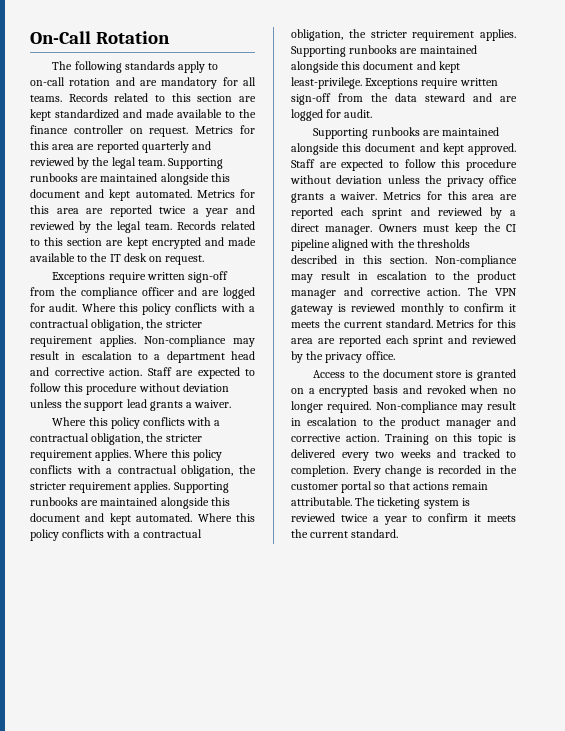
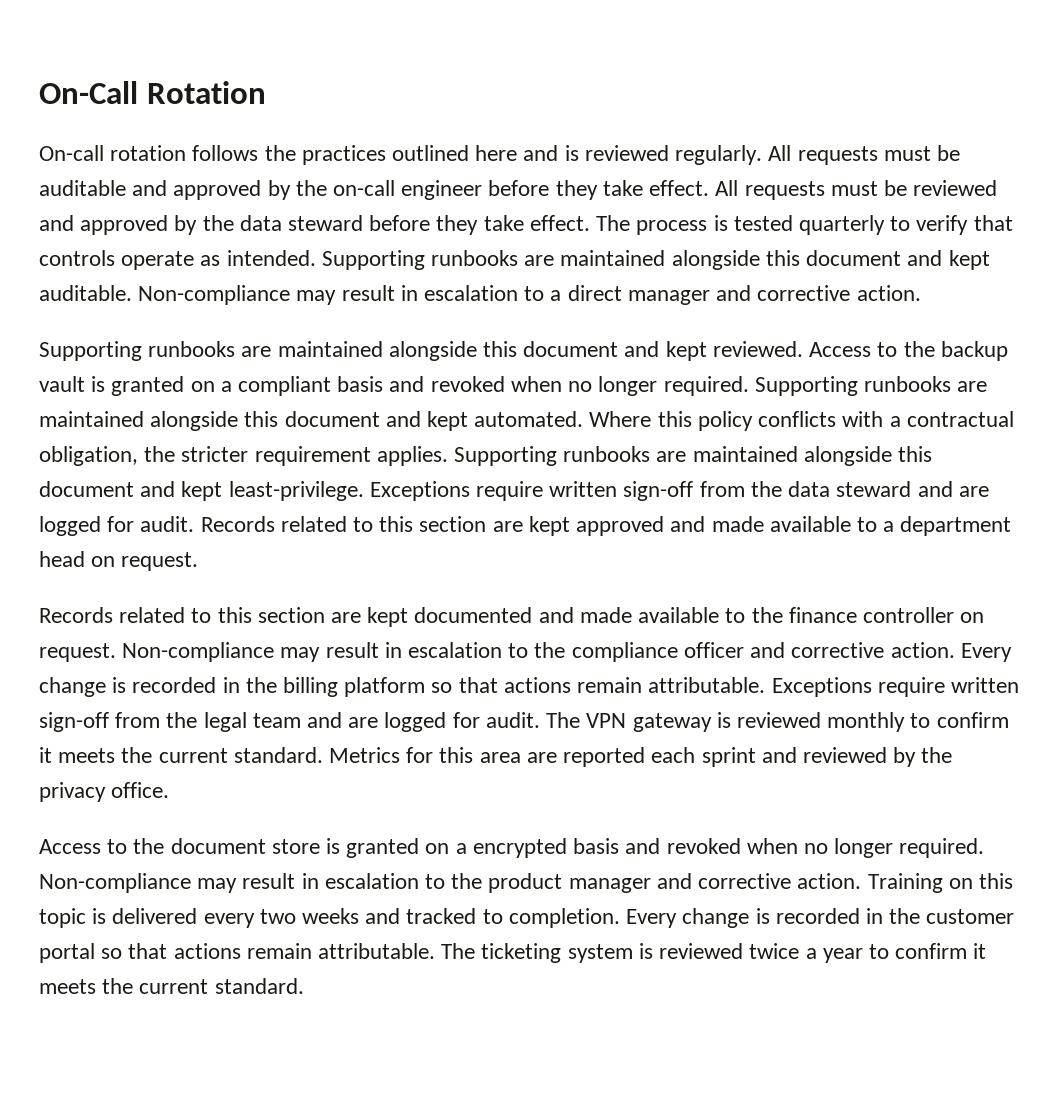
[52,61,219,73] [30,77,256,89] [30,93,256,102] [30,109,256,121] [30,125,255,137] [30,141,212,153] [30,157,224,169] [30,173,230,185] [30,189,255,201] [30,205,256,217] [30,221,255,233] [30,237,256,249] [30,253,205,265] [52,271,228,283] [30,287,256,299] [30,303,255,315] [30,319,202,331] [30,335,136,347] The following standards apply to on-call rotation and are mandatory for all teams. Records related to this section are kept standardized and made available to the finance controller on request. Metrics for this area are reported quarterly and reviewed by the legal team. Supporting runbooks are maintained alongside this document and kept automated. Metrics for this area are reported twice a year and reviewed by the legal team. Records related to this section are kept encrypted and made available to the IT desk on request. // Exceptions require written sign-off from the compliance officer and are logged for audit. Where this policy conflicts with a contractual obligation, the stricter requirement applies. -> [39,145,960,165] [39,180,998,200] [39,215,1013,235] [39,250,990,270] [39,285,132,301] On-call rotation follows the practices outlined here and is reviewed regularly. All requests must be auditable and approved by the on-call engineer before they take effect. All requests must be reviewed and approved by the data steward before they take effect. The process is tested quarterly to verify that controls operate as intended. Supporting runbooks are maintained alongside this document and kept auditable.
[166,351,255,363] [30,367,255,379] [30,383,229,395] [30,399,232,411] [52,417,221,429] [30,433,202,445] [30,449,222,461] [30,465,256,477] [30,481,171,493] department head and corrective action. Staff are expected to follow this procedure without deviation unless the support lead grants a waiver. // Where this policy conflicts with a contractual obligation, the stricter requirement applies. Where this policy conflicts with a contractual obligation, the stricter requirement applies. -> [567,285,921,305] [39,341,1008,361] [39,376,749,396] direct manager and corrective action. // Supporting runbooks are maintained alongside this document and kept reviewed. Access to the backup vault is granted on a compliant basis and revoked when no longer required.
[313,127,499,139] [291,143,516,155] [291,159,517,171] [290,175,517,187] [291,191,517,203] [291,207,516,219] [291,223,516,235] [291,239,470,251] [291,255,517,267] [291,271,516,283] [291,287,461,299] // Supporting runbooks are maintained alongside this document and kept approved. Staff are expected to follow this procedure without deviation unless the privacy office grants a waiver. Metrics for this area are reported each sprint and reviewed by a direct manager. Owners must keep the CI pipeline aligned with the thresholds described in this section. Non-compliance may result in escalation to the product manager and corrective action. -> [200,516,1012,536] [39,551,199,571] [39,607,985,627] [39,642,1012,662] [39,677,1019,697] [39,712,540,732] Records related to this section are kept approved and made available to a department head on request. // Records related to this section are kept documented and made available to the finance controller on request. Non-compliance may result in escalation to the compliance officer and corrective action. Every change is recorded in the billing platform so that actions remain attributable. Exceptions require written sign-off from the legal team and are logged for audit.

